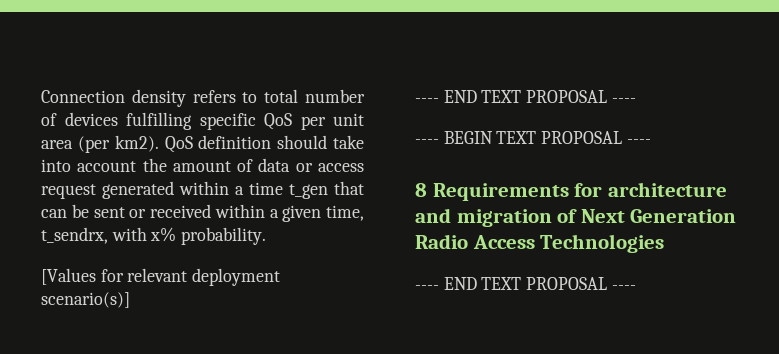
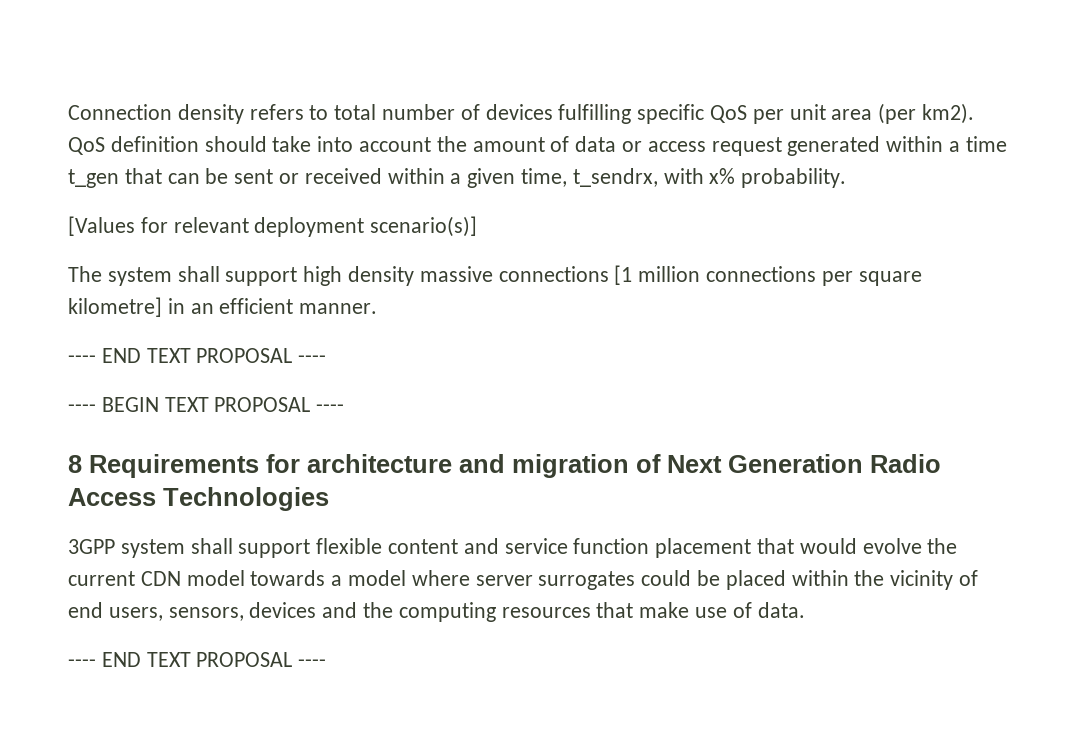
(130, 300) none -> [68,265,922,286] [68,297,378,317] // The system shall support high density massive connections [1 million connections per square kilometre] in an efficient manner.
(665, 243) none -> [68,538,958,558] [68,570,979,590] [68,602,805,622] // 3GPP system shall support flexible content and service function placement that would evolve the current CDN model towards a model where server surrogates could be placed within the vicinity of end users, sensors, devices and the computing resources that make use of data.

